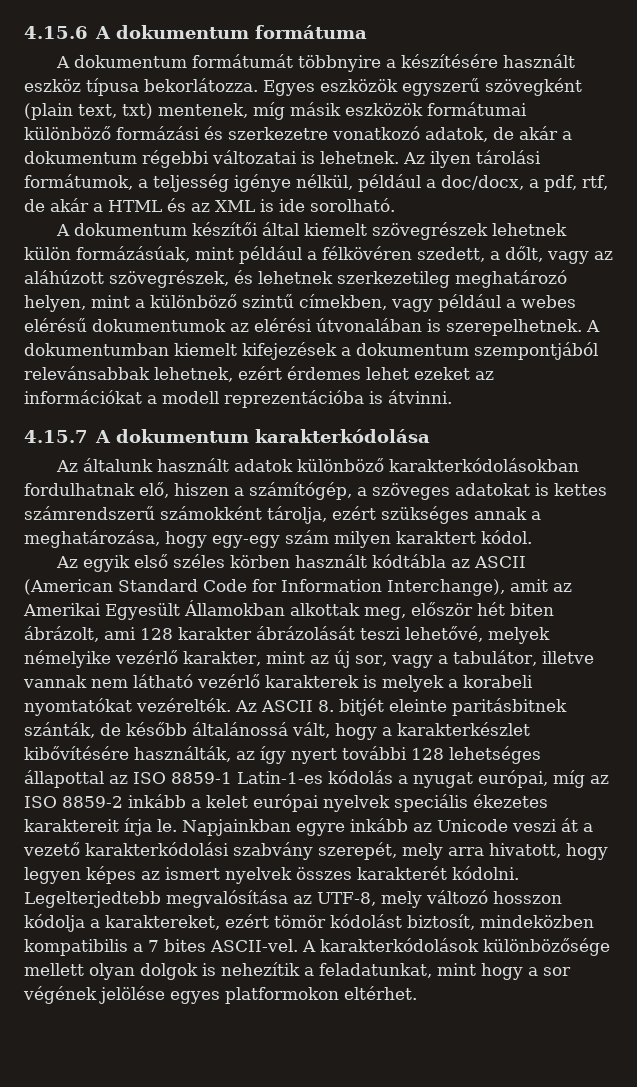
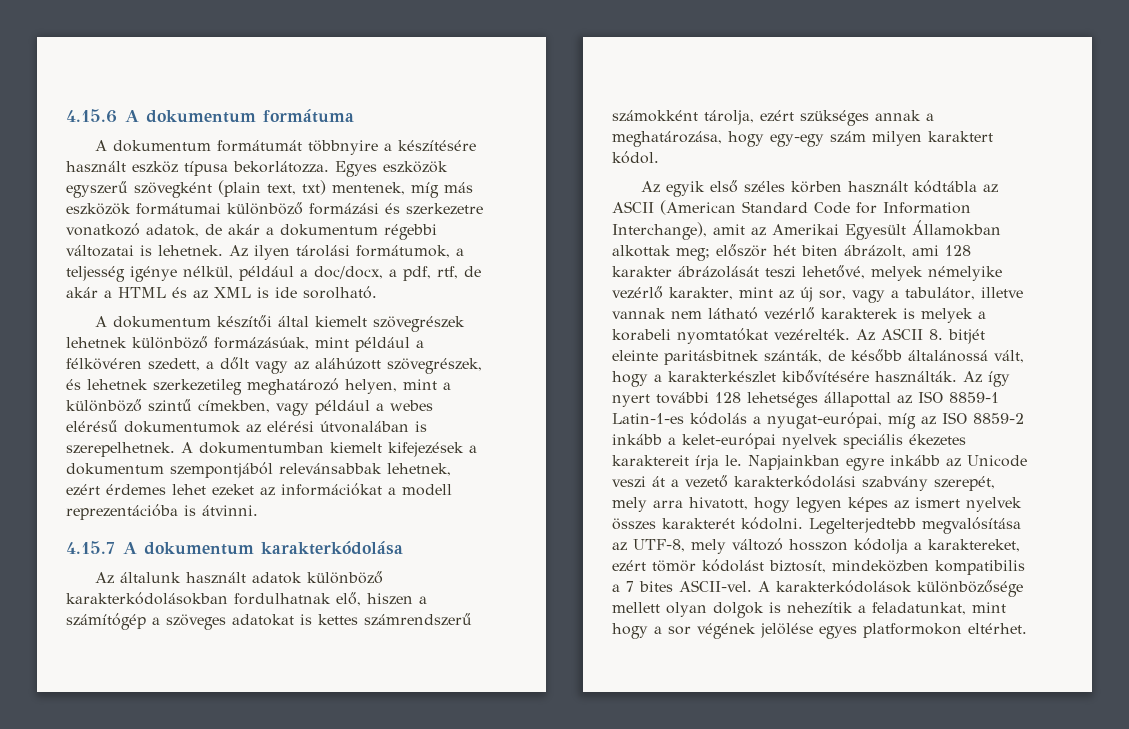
[290,102,341,116] másik -> [444,182,473,193] más
[24,247,71,260] külön -> [132,336,208,349] különböző
[505,246,543,262] dőlt, -> [220,357,249,370] dőlt
[249,482,352,500] számítógép, -> [66,613,146,630] számítógép
[364,607,406,620] meg, -> [676,248,710,261] meg;
[134,746,255,762] használták, az -> [875,371,982,383] használták. Az
[413,770,548,788] nyugat európai, -> [767,412,882,429] nyugat-európai,
[206,794,319,812] kelet európai -> [682,433,776,449] kelet-európai

